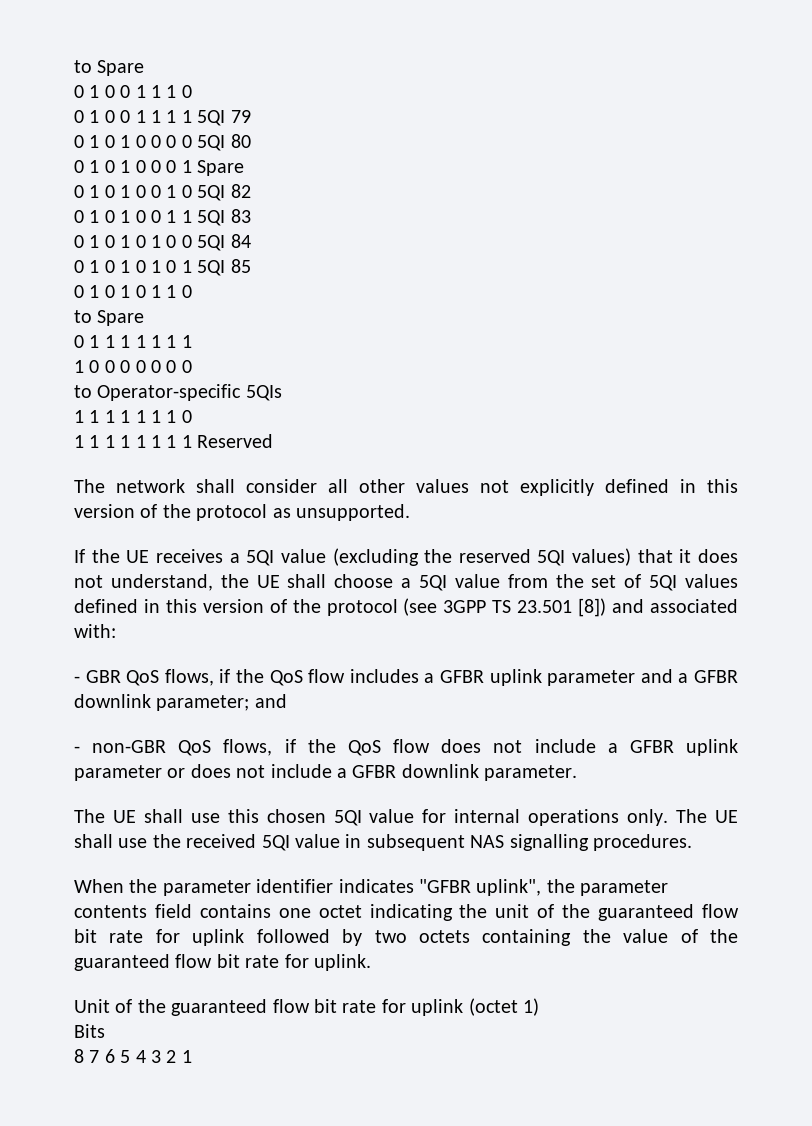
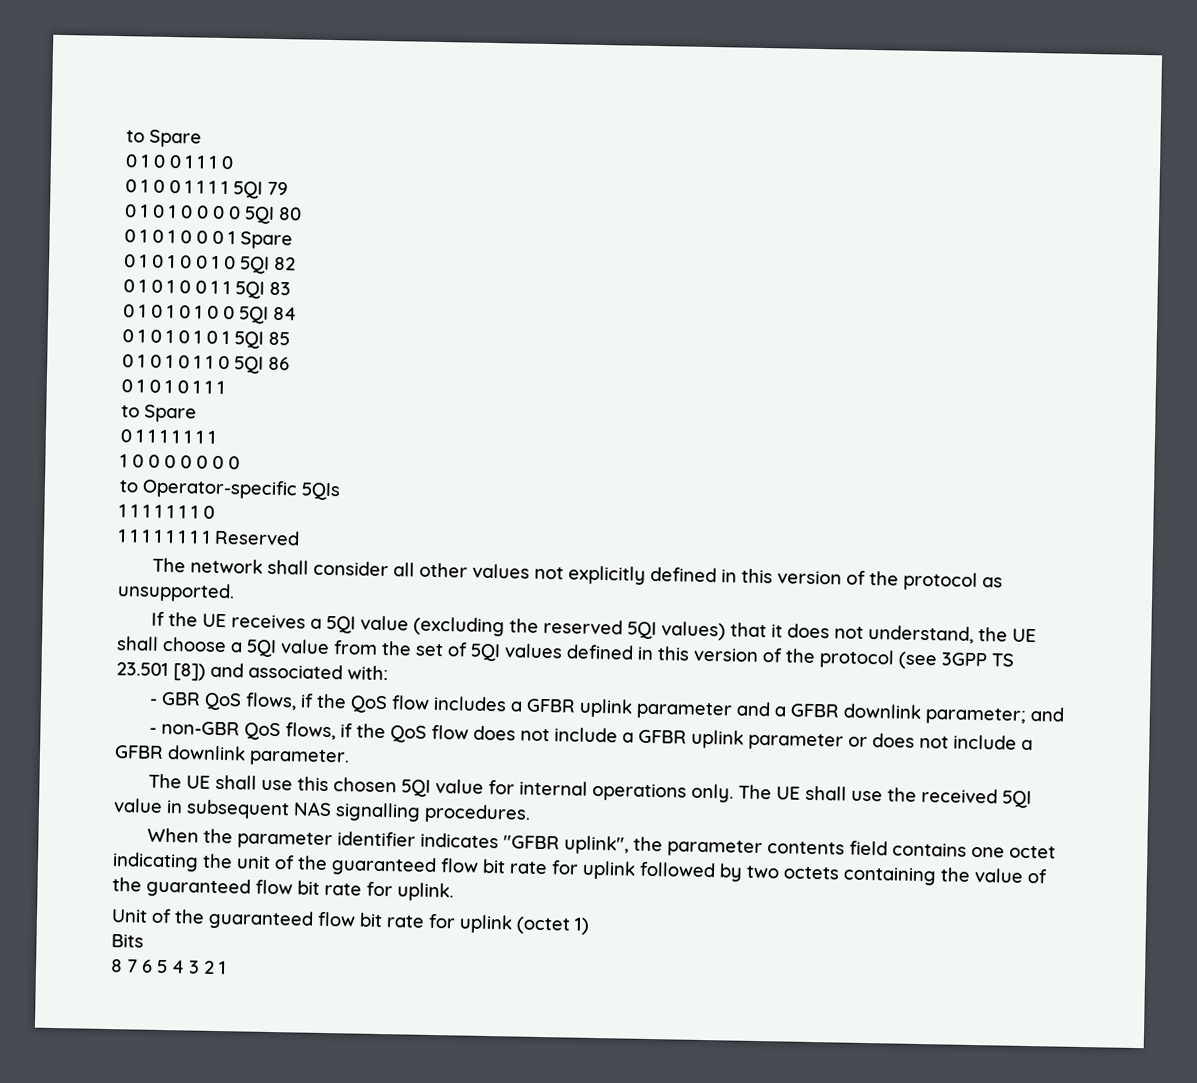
(192, 291) none -> [234,356,290,374] [121,379,225,395] 5QI 86 // 0 1 0 1 0 1 1 1

